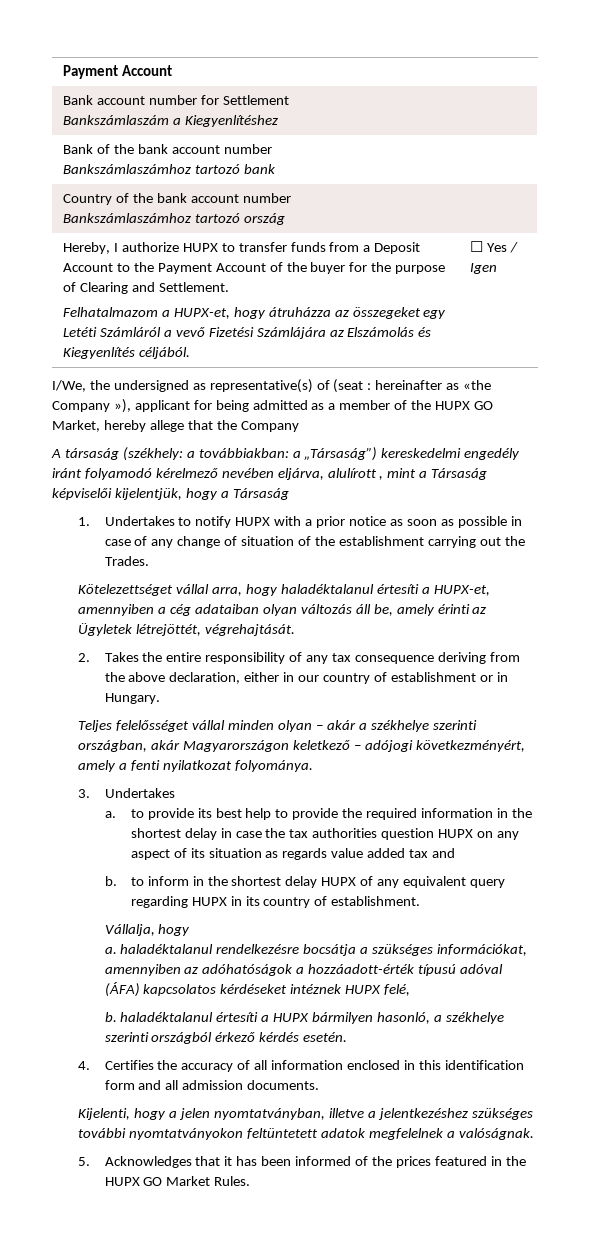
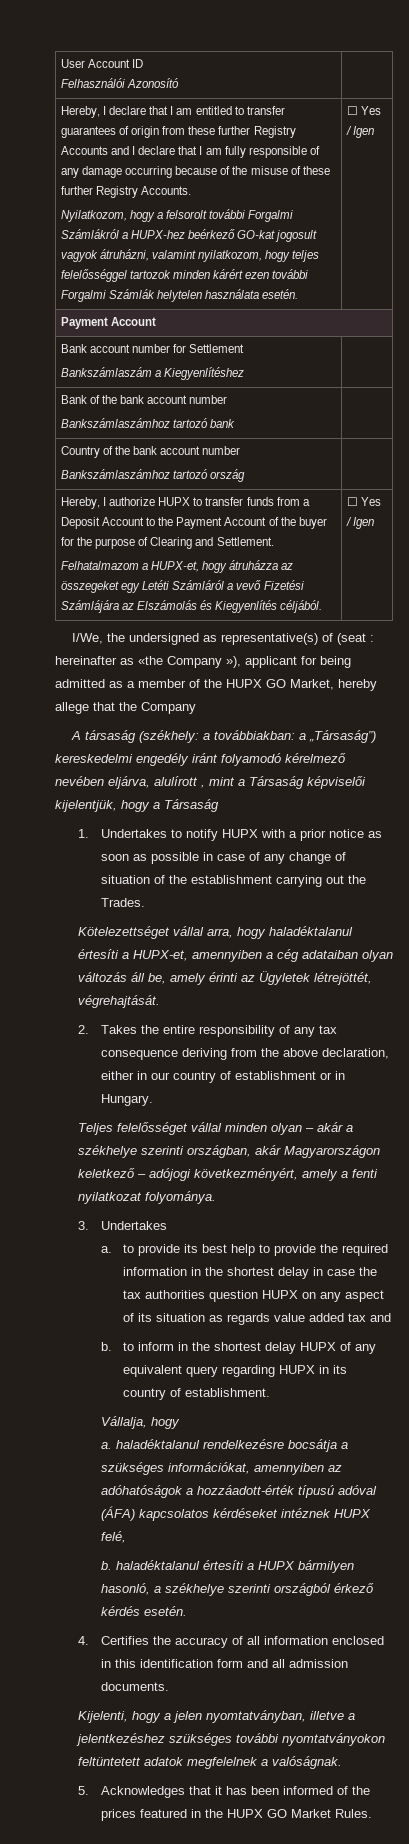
(63, 72) none -> [60,59,144,68] [60,78,180,88] [60,106,285,118] [60,126,296,138] [60,146,320,158] [60,166,330,178] [60,186,192,198] [60,209,294,222] [60,229,318,242] [60,249,320,262] [60,269,309,282] [60,289,299,302] [346,106,382,115] [345,126,375,138] User Account ID // Felhasználói Azonosító | // Hereby, I declare that I am entitled to transfer guarantees of origin from these further Registry Accounts and I declare that I am fully responsible of any damage occurring because of the misuse of these further Registry Accounts. // Nyilatkozom, hogy a felsorolt további Forgalmi Számlákról a HUPX-hez beérkező GO-kat jogosult vagyok átruházni, valamint nyilatkozom, hogy teljes felelősséggel tartozok minden kárért ezen további Forgalmi Számlák helytelen használata esetén. | ☐ Yes / Igen //

